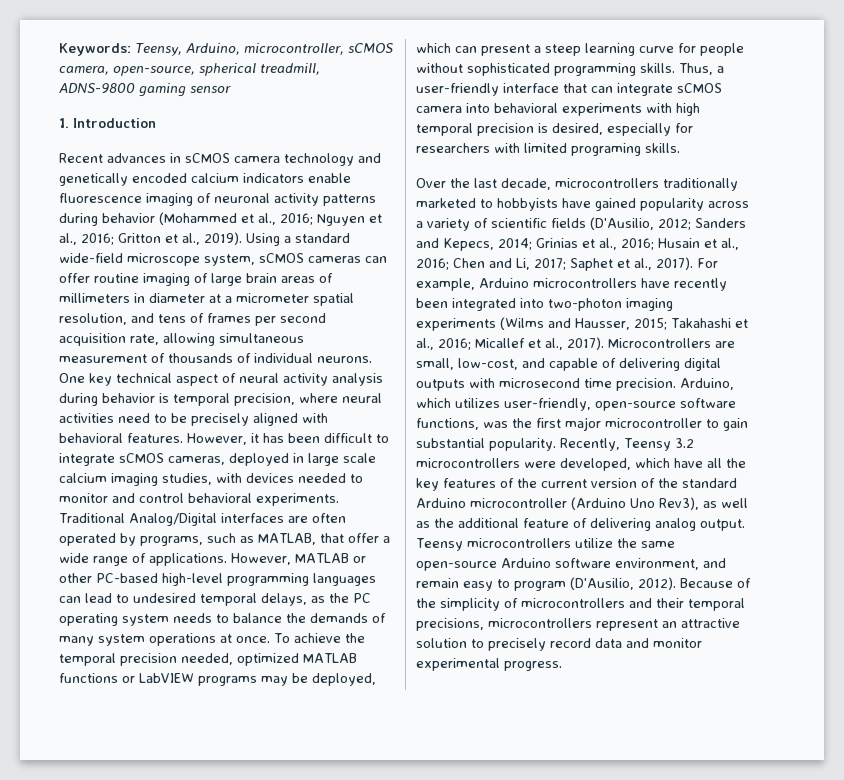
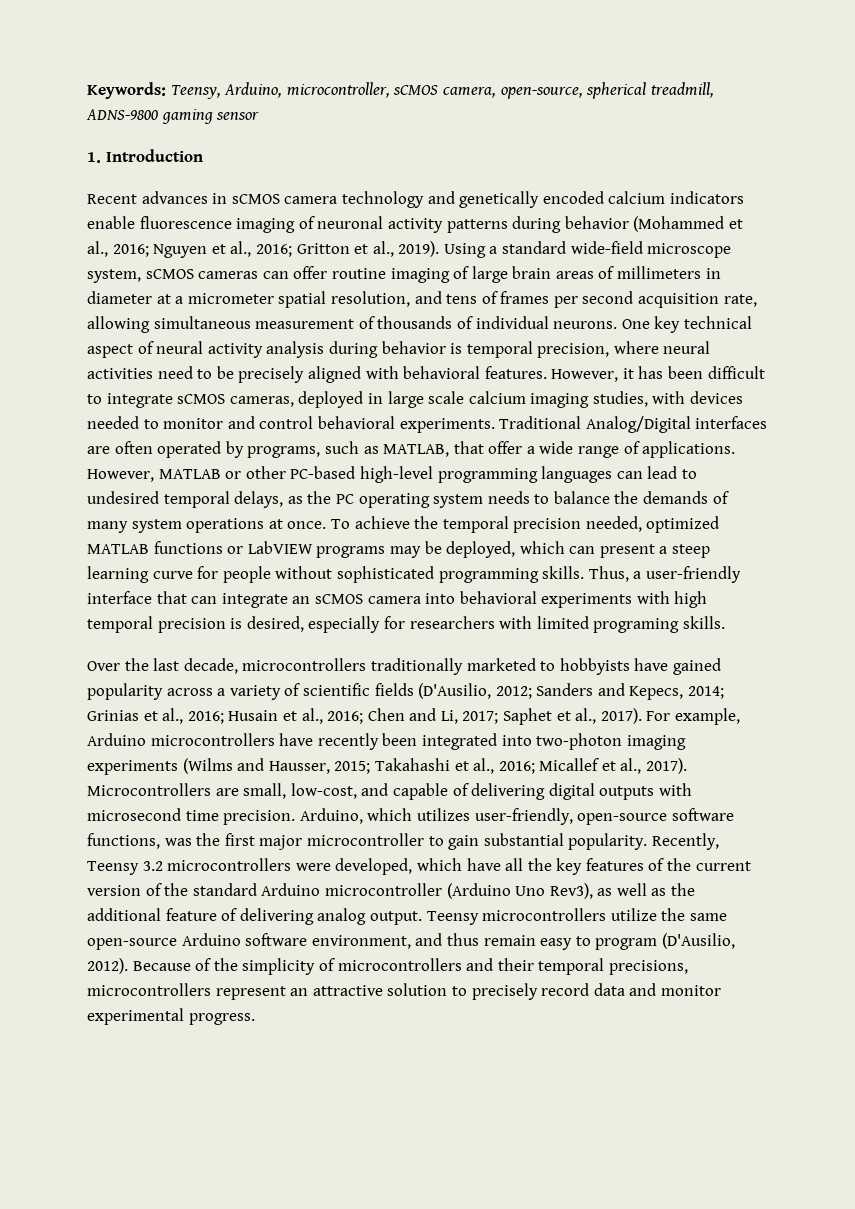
(673, 89) none -> [292,596,311,604] an
(726, 563) none -> [446,933,479,946] thus

